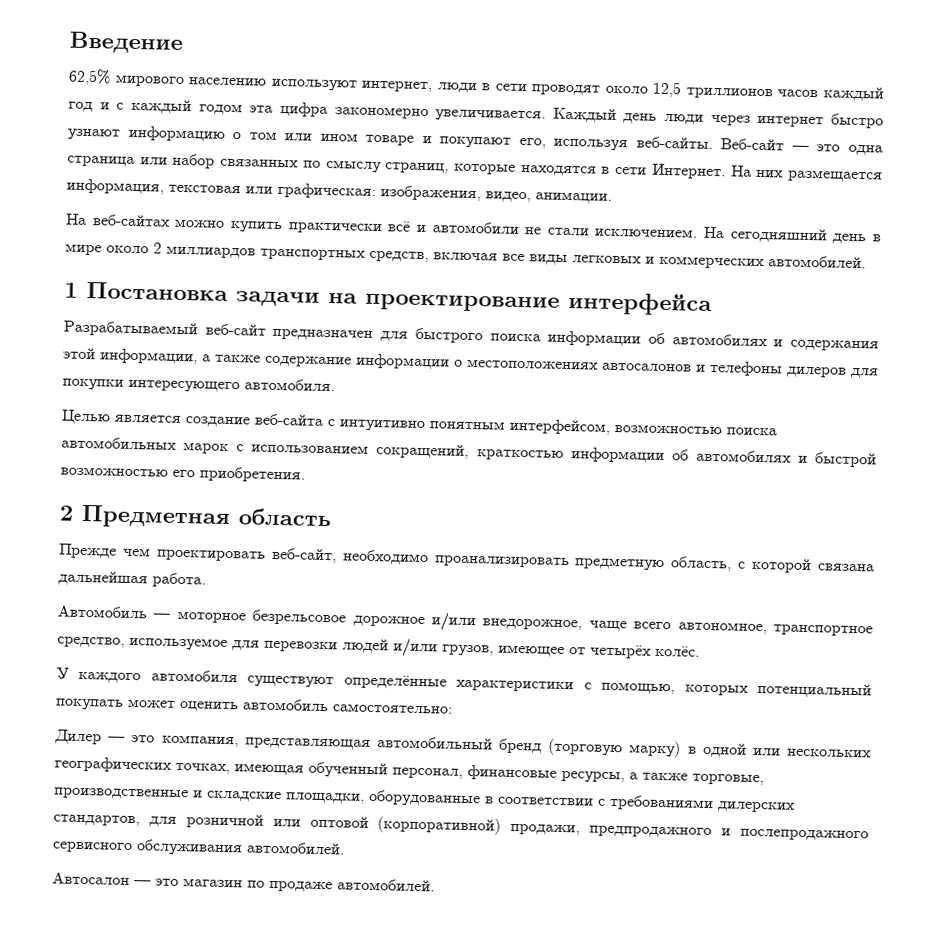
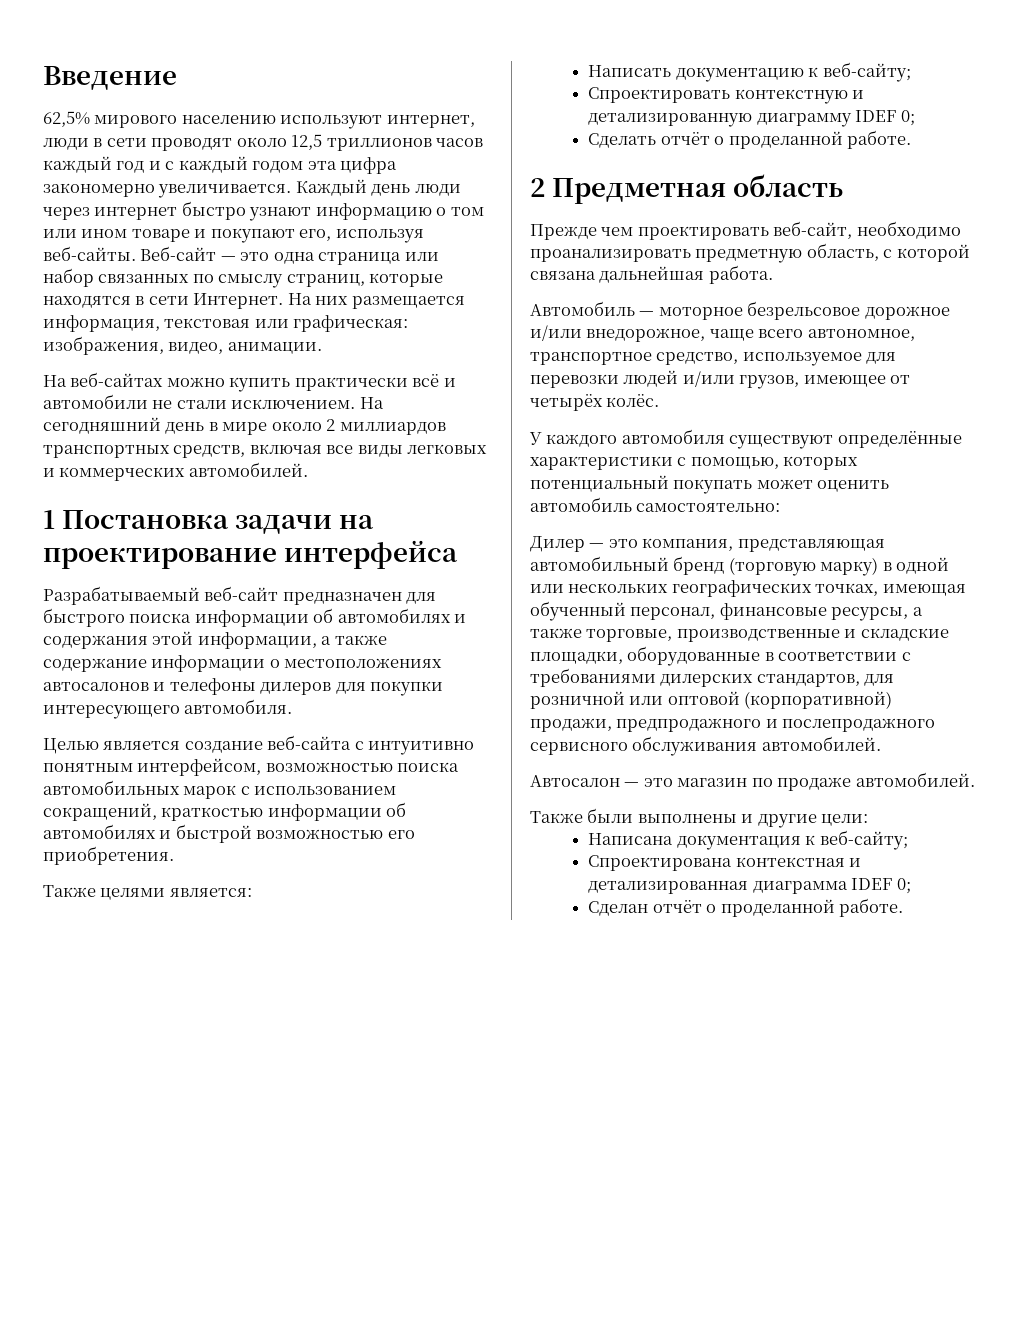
(305, 474) none -> [43,885,252,900] [588,62,911,82] [588,87,865,104] [588,110,915,127] [588,130,912,149] // Также целями является: // Написать документацию к веб-сайту; // Спроектировать контекстную и детализированную диаграмму IDEF 0; // Сделать отчёт о проделанной работе.
(435, 885) none -> [530,808,869,828] [588,830,908,850] [588,855,862,871] [588,878,911,894] [588,898,904,917] // Также были выполнены и другие цели: // Написана документация к веб-сайту; // Спроектирована контекстная и детализированная диаграмма IDEF 0; // Сделан отчёт о проделанной работе.

